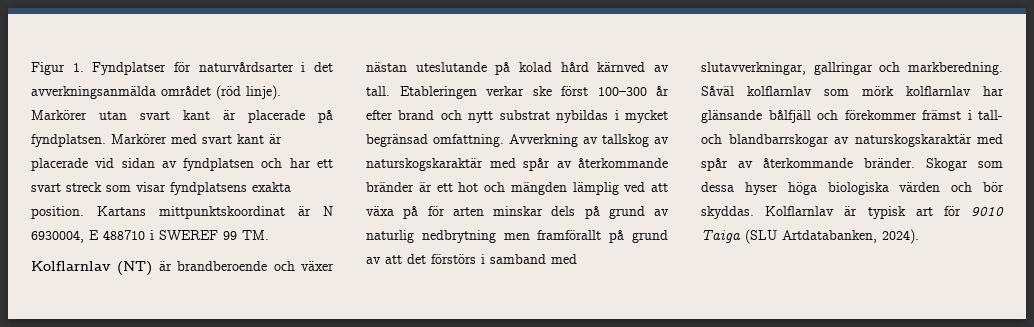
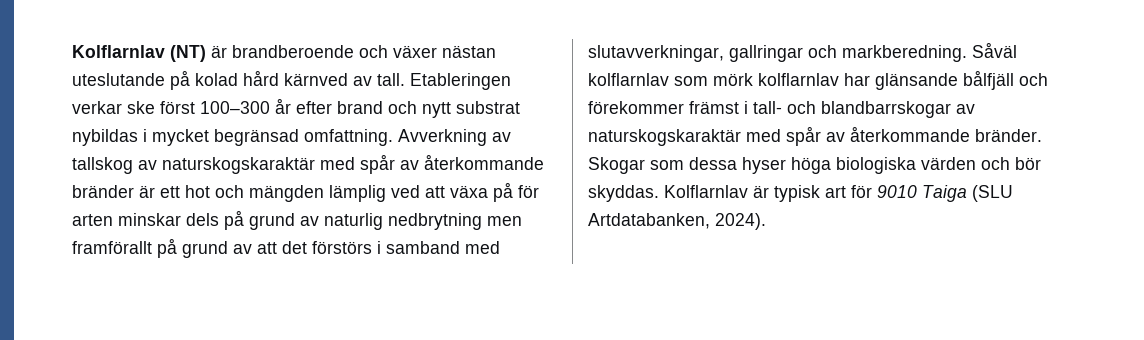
[31,62,333,75] [31,85,281,100] [31,110,333,123] [31,134,282,147] [31,158,333,171] [31,182,291,195] [31,206,333,219] [31,230,269,243] Figur 1. Fyndplatser för naturvårdsarter i det avverkningsanmälda området (röd linje). Markörer utan svart kant är placerade på fyndplatsen. Markörer med svart kant är placerade vid sidan av fyndplatsen och har ett svart streck som visar fyndplatsens exakta position. Kartans mittpunktskoordinat är N 6930004, E 488710 i SWEREF 99 TM. // -> (72, 51) none

